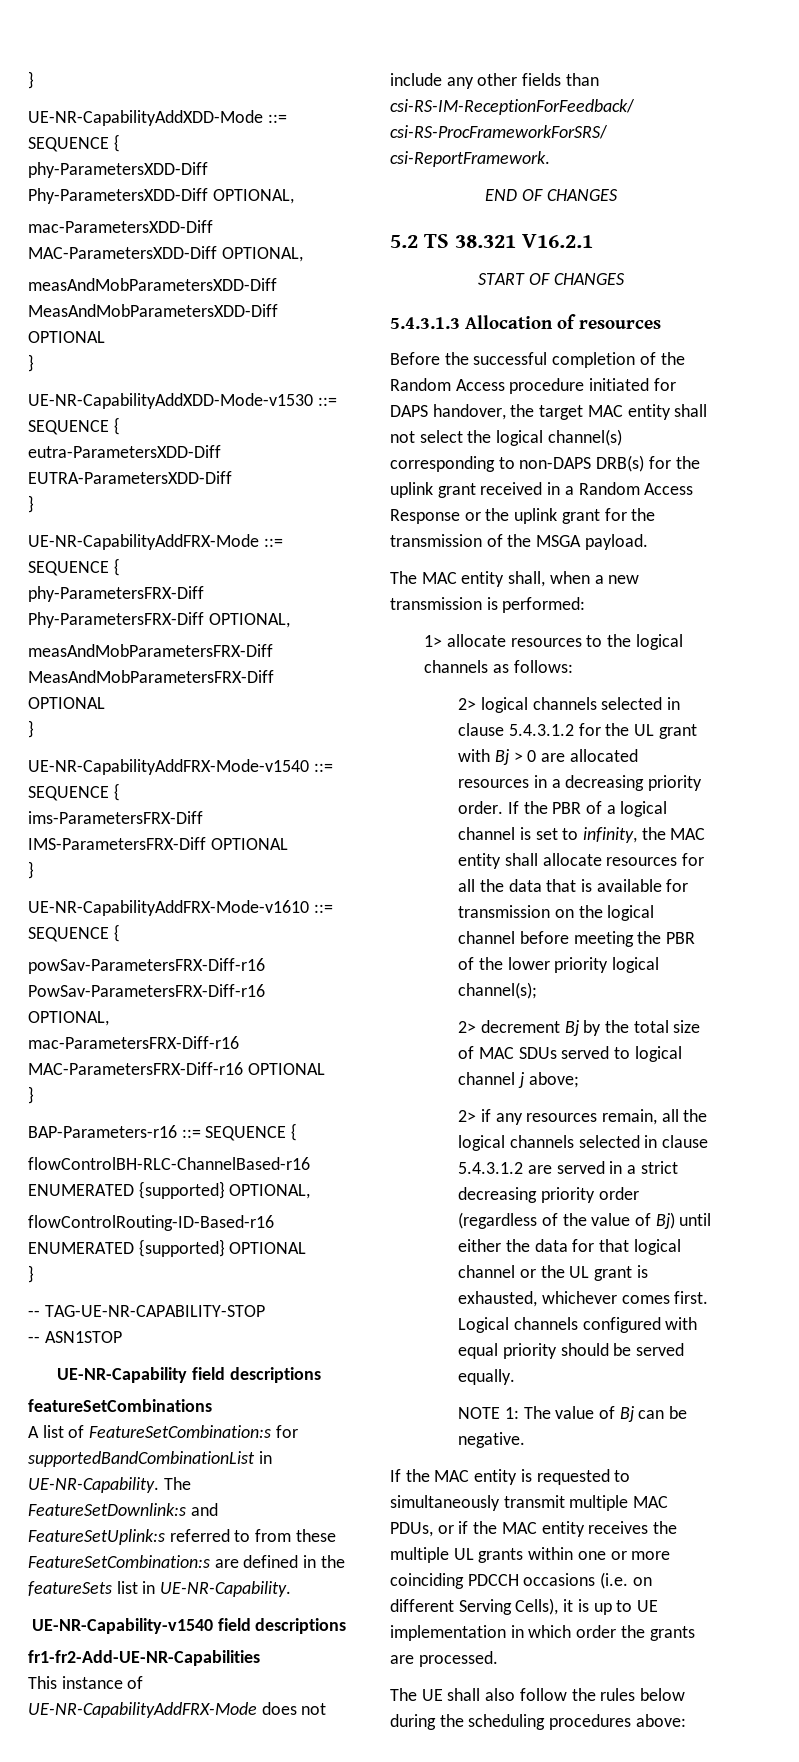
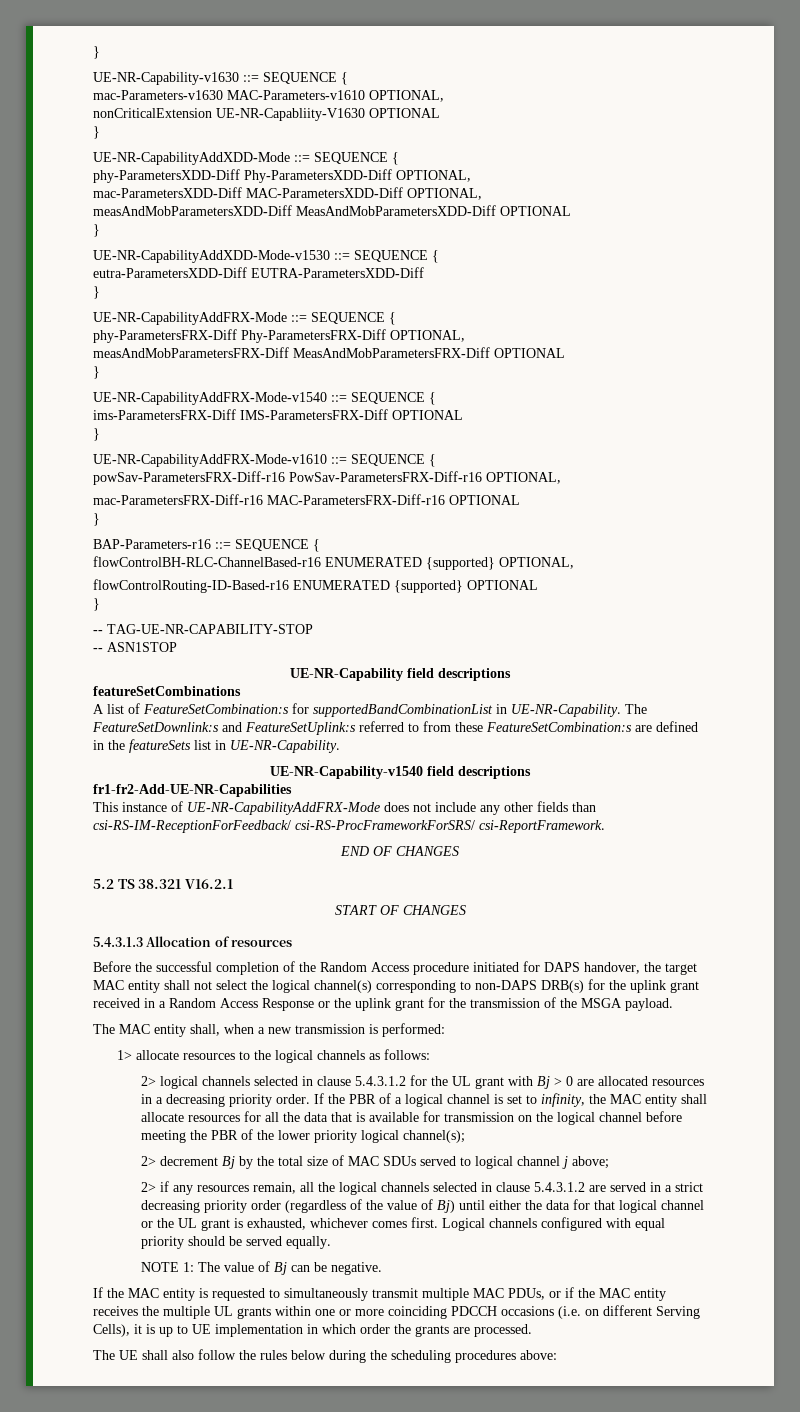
[28,71,34,89] } -> [93,46,100,59] [93,72,348,85] [93,90,444,102] [93,108,440,121] [93,126,100,139] } // UE-NR-Capability-v1630 ::= SEQUENCE { // mac-Parameters-v1630 MAC-Parameters-v1610 OPTIONAL, // nonCriticalExtension UE-NR-Capabliity-V1630 OPTIONAL // }

